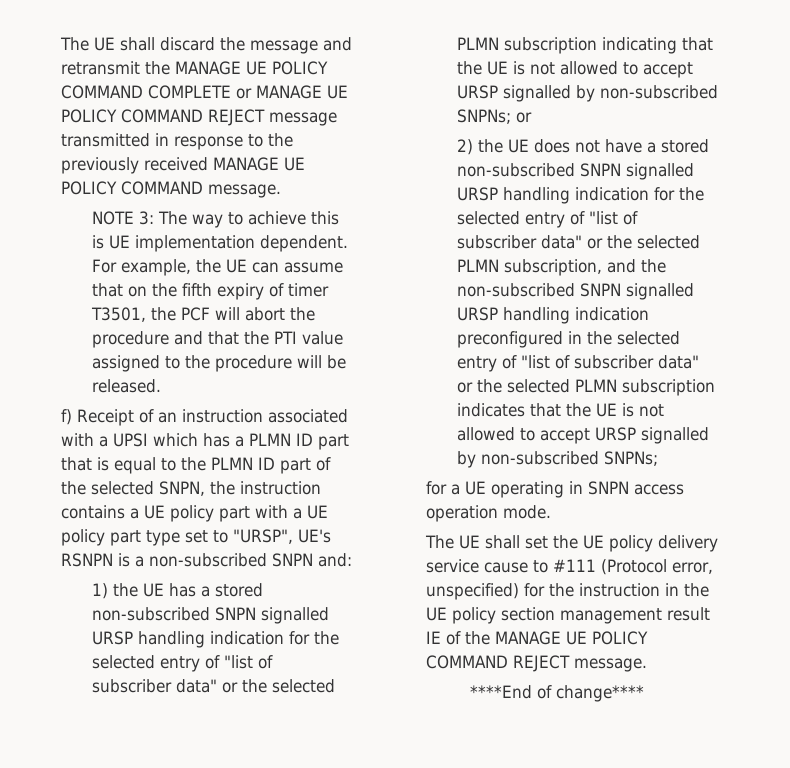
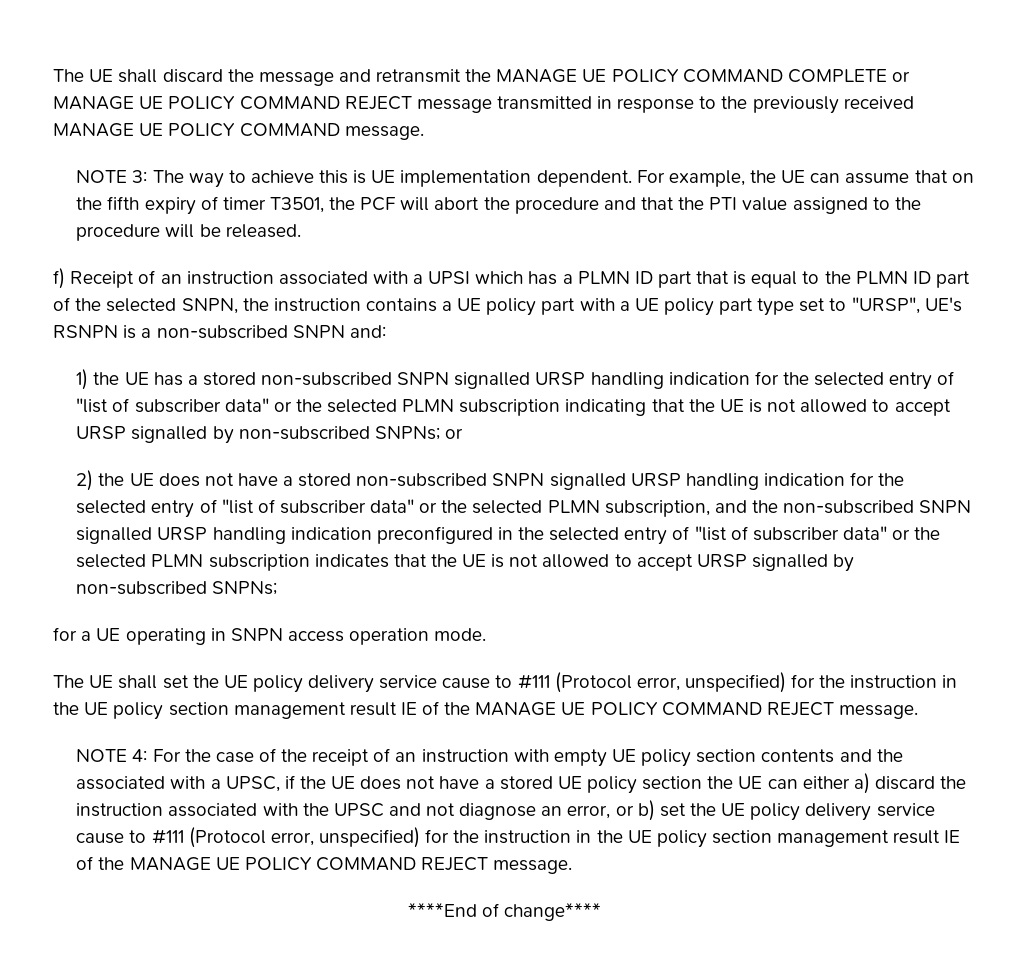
(647, 665) none -> [76,748,903,767] [76,773,967,794] [76,800,935,821] [76,827,961,848] [76,856,573,874] // NOTE 4: For the case of the receipt of an instruction with empty UE policy section contents and the associated with a UPSC, if the UE does not have a stored UE policy section the UE can either a) discard the instruction associated with the UPSC and not diagnose an error, or b) set the UE policy delivery service cause to #111 (Protocol error, unspecified) for the instruction in the UE policy section management result IE of the MANAGE UE POLICY COMMAND REJECT message.

